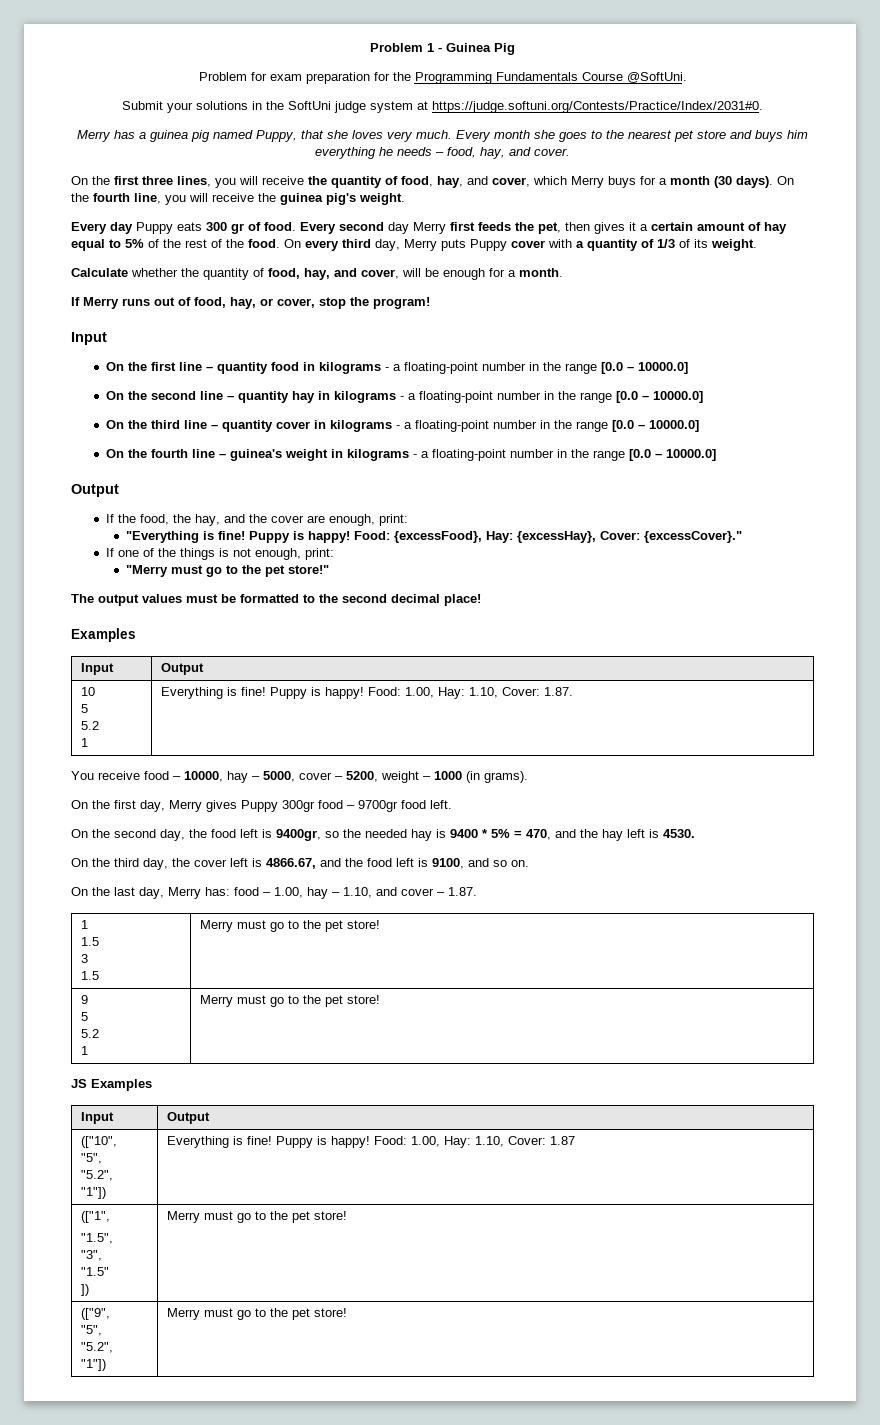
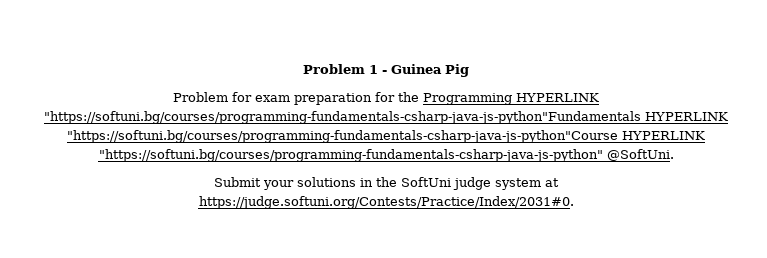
[495,72,623,81] Fundamentals Course -> [516,93,599,102] [44,111,728,124] [67,130,705,143] [98,149,603,162] HYPERLINK "https://softuni.bg/courses/programming-fundamentals-csharp-java-js-python"Fundamentals HYPERLINK "https://softuni.bg/courses/programming-fundamentals-csharp-java-js-python"Course HYPERLINK "https://softuni.bg/courses/programming-fundamentals-csharp-java-js-python"
[77,130,808,142] [315,147,570,159] [71,176,794,188] [71,193,405,205] [71,222,787,234] [71,239,757,251] [71,268,563,280] [71,297,430,309] [71,332,107,345] [105,362,688,374] [105,391,703,403] [105,420,699,432] [105,449,716,461] [71,484,119,497] [105,514,408,526] [126,531,743,543] [105,548,334,560] [126,565,330,577] [71,594,481,606] [71,628,136,642] [81,663,115,675] [161,663,205,675] [81,687,96,696] [81,704,89,713] [81,721,100,730] [81,738,89,747] [161,687,574,699] [71,771,528,783] [71,800,452,812] [71,829,695,841] [71,858,529,870] [71,887,477,899] [81,920,89,929] [81,937,100,946] [81,954,89,963] [81,971,100,980] [200,920,381,932] [81,995,89,1004] [81,1012,89,1021] [81,1029,100,1038] [81,1046,89,1055] [200,995,381,1007] [71,1079,152,1091] [81,1112,115,1124] [167,1112,211,1124] [81,1136,118,1148] [81,1153,103,1164] [81,1170,114,1181] [81,1187,107,1199] [167,1136,576,1148] [81,1211,111,1223] [81,1233,114,1244] [81,1250,103,1261] [81,1267,110,1276] [81,1284,90,1296] [167,1211,348,1223] [81,1308,111,1320] [81,1325,103,1336] [81,1342,114,1353] [81,1359,107,1371] [167,1308,348,1320] // Merry has a guinea pig named Puppy, that she loves very much. Every month she goes to the nearest pet store and buys him everything he needs – food, hay, and cover. // On the first three lines, you will receive the quantity of food, hay, and cover, which Merry buys for a month (30 days). On the fourth line, you will receive the guinea pig's weight. // Every day Puppy eats 300 gr of food. Every second day Merry first feeds the pet, then gives it a certain amount of hay equal to 5% of the rest of the food. On every third day, Merry puts Puppy cover with a quantity of 1/3 of its weight. // Calculate whether the quantity of food, hay, and cover, will be enough for a month. // If Merry runs out of food, hay, or cover, stop the program! // Input // On the first line – quantity food in kilograms - a floating-point number in the range [0.0 – 10000.0] // On the second line – quantity hay in kilograms - a floating-point number in the range [0.0 – 10000.0] // On the third line – quantity cover in kilograms - a floating-point number in the range [0.0 – 10000.0] // On the fourth line – guinea's weight in kilograms - a floating-point number in the range [0.0 – 10000.0] // Output // If the food, the hay, and the cover are enough, print: // "Everything is fine! Puppy is happy! Food: {excessFood}, Hay: {excessHay}, Cover: {excessCover}." // If one of the things is not enough, print: // "Merry must go to the pet store!" // The output values must be formatted to the second decimal place! // Examples // Input | Output // 10 // 5 // 5.2 // 1 | Everything is fine! Puppy is happy! Food: 1.00, Hay: 1.10, Cover: 1.87. // You receive food – 10000, hay – 5000, cover – 5200, weight – 1000 (in grams). // On the first day, Merry gives Puppy 300gr food – 9700gr food left. // On the second day, the food left is 9400gr, so the needed hay is 9400 * 5% = 470, and the hay left is 4530. // On the third day, the cover left is 4866.67, and the food left is 9100, and so on. // On the last day, Merry has: food – 1.00, hay – 1.10, and cover – 1.87. // 1 // 1.5 // 3 // 1.5 | Merry must go to the pet store! // 9 // 5 // 5.2 // 1 | Merry must go to the pet store! // JS Examples // Input | Output // (["10", // "5", // "5.2", // "1"]) | Everything is fine! Puppy is happy! Food: 1.00, Hay: 1.10, Cover: 1.87 // (["1", // "1.5", // "3", // "1.5" // ]) | Merry must go to the pet store! // (["9", // "5", // "5.2", // "1"]) | Merry must go to the pet store! -> (574, 202) none

